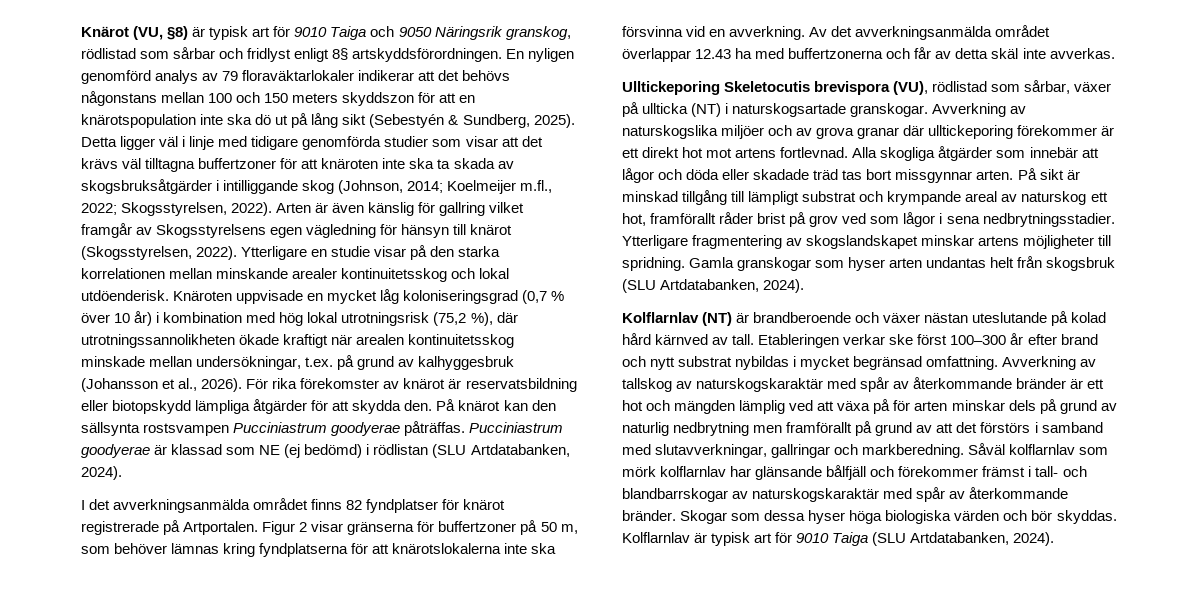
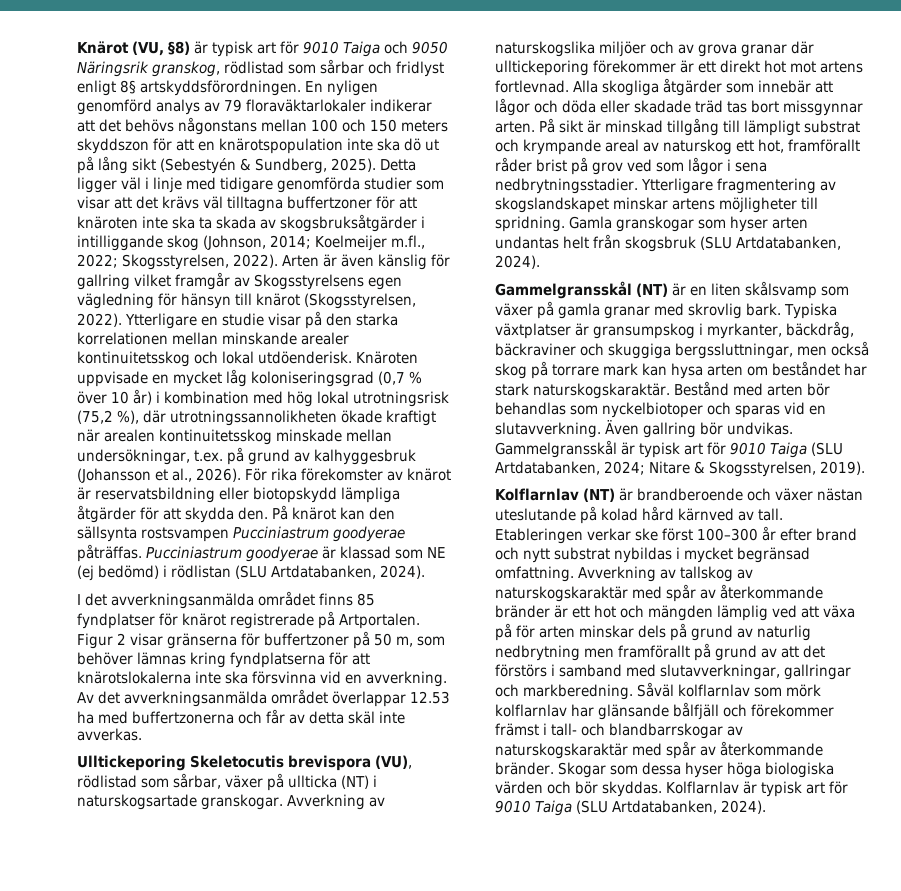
[346,500,363,510] 82 -> [357,593,376,606] 85
[695,49,732,59] 12.43 -> [410,691,451,704] 12.53
(805, 286) none -> [495,281,850,299] [495,301,838,319] [495,321,855,339] [495,341,870,359] [495,361,868,379] [495,381,831,399] [495,402,827,418] [495,420,794,438] [495,440,844,458] [495,461,866,477] // Gammelgransskål (NT) är en liten skålsvamp som växer på gamla granar med skrovlig bark. Typiska växtplatser är gransumpskog i myrkanter, bäckdråg, bäckraviner och skuggiga bergssluttningar, men också skog på torrare mark kan hysa arten om beståndet har stark naturskogskaraktär. Bestånd med arten bör behandlas som nyckelbiotoper och sparas vid en slutavverkning. Även gallring bör undvikas. Gammelgransskål är typisk art för 9010 Taiga (SLU Artdatabanken, 2024; Nitare & Skogsstyrelsen, 2019).

